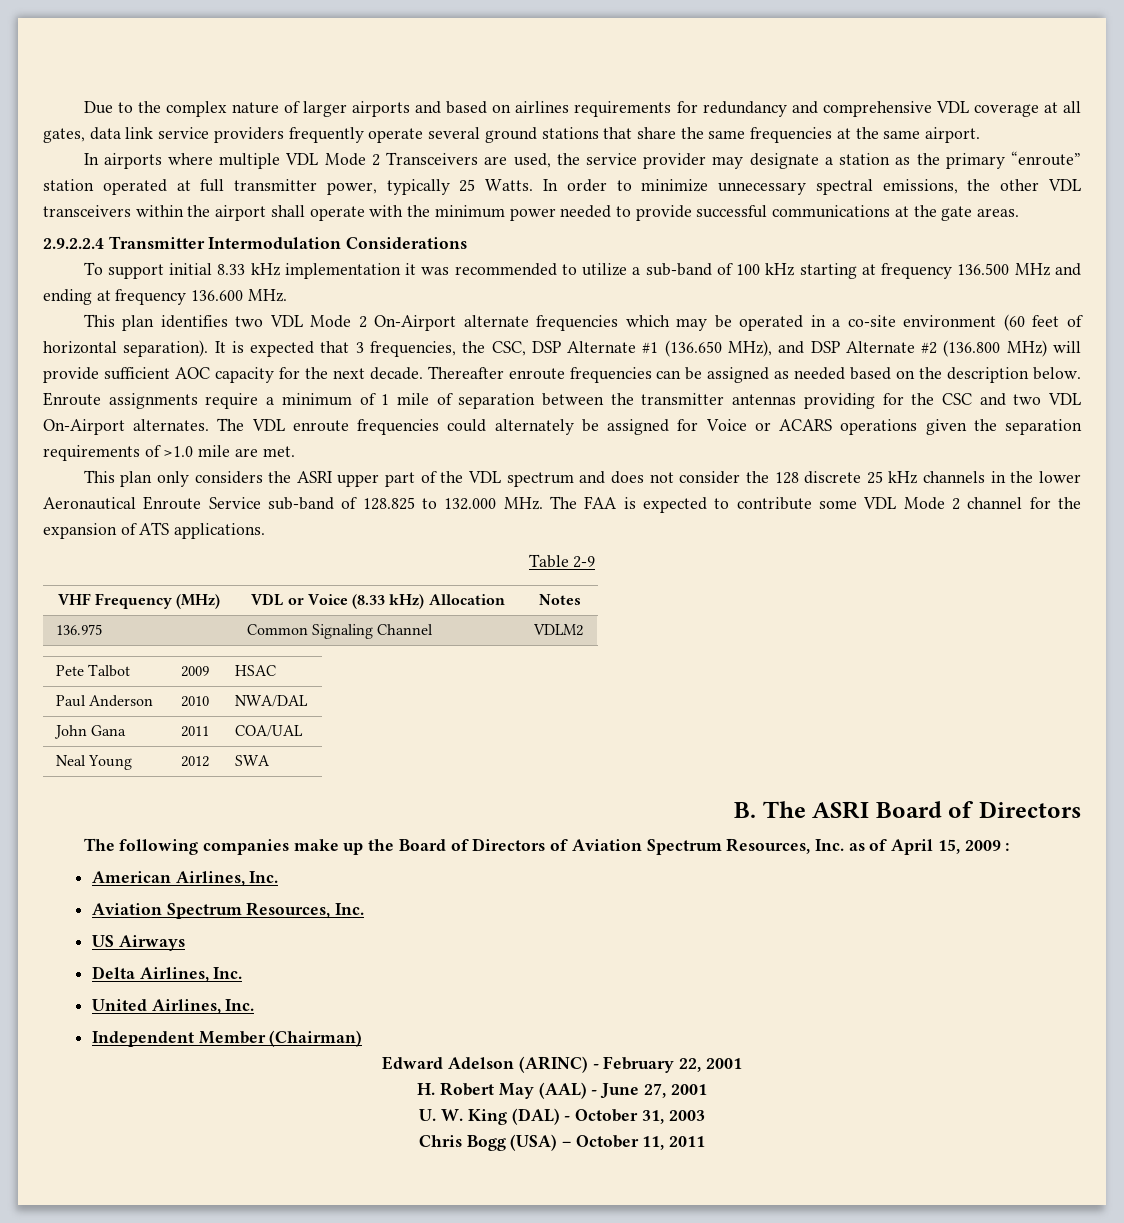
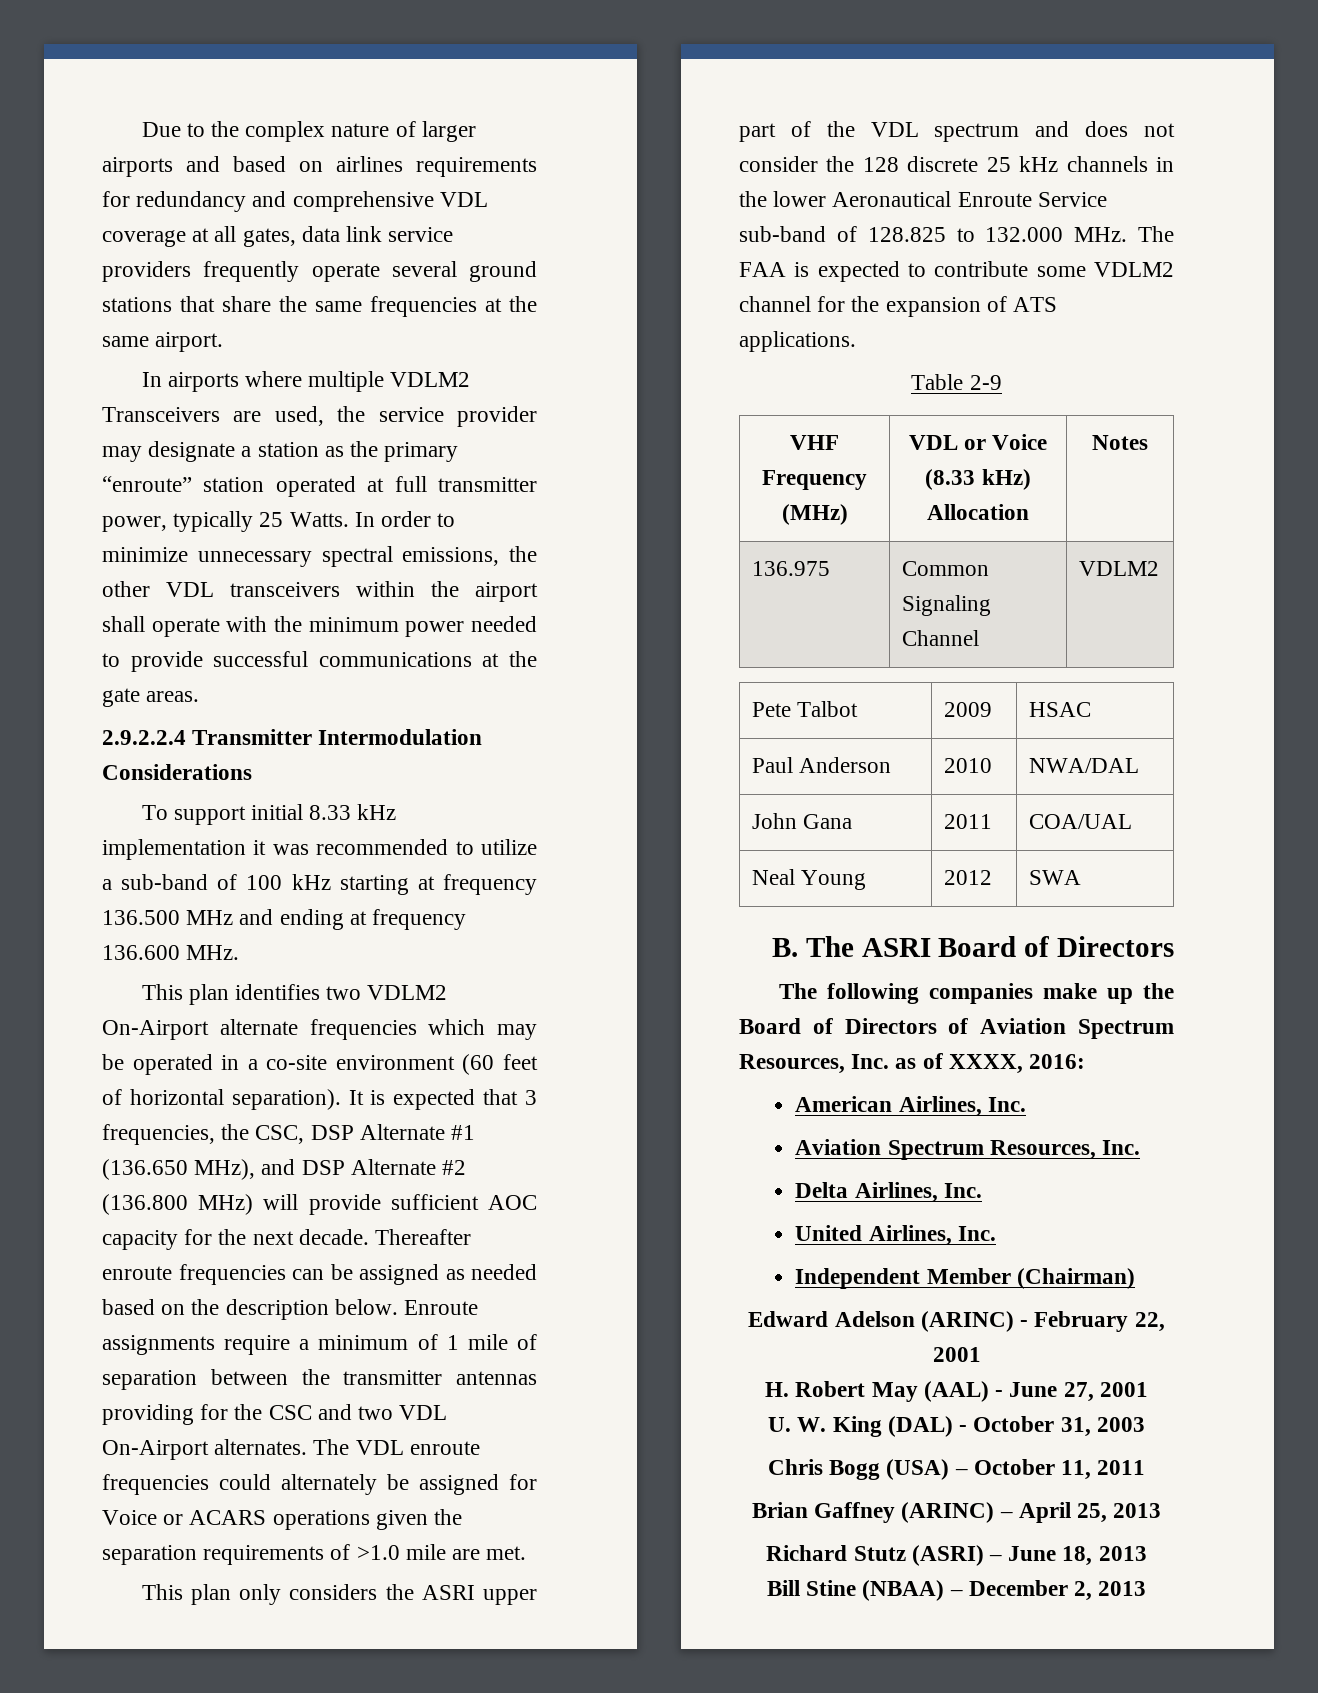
[285,153,380,166] VDL Mode 2 -> [390,372,471,387] VDLM2
[269,315,367,328] VDL Mode 2 -> [367,985,448,1000] VDLM2
[863,497,961,510] VDL Mode 2 -> [1094,262,1174,277] VDLM2
[891,839,1010,855] April 15, 2009 : -> [948,1054,1086,1074] XXXX, 2016:
[91,935,185,951] // US Airways -> (1140, 1147) none
(706, 1141) none -> [751,1502,1162,1523] [766,1545,1147,1566] [766,1580,1147,1601] // Brian Gaffney (ARINC) – April 25, 2013 // Richard Stutz (ASRI) – June 18, 2013 // Bill Stine (NBAA) – December 2, 2013

